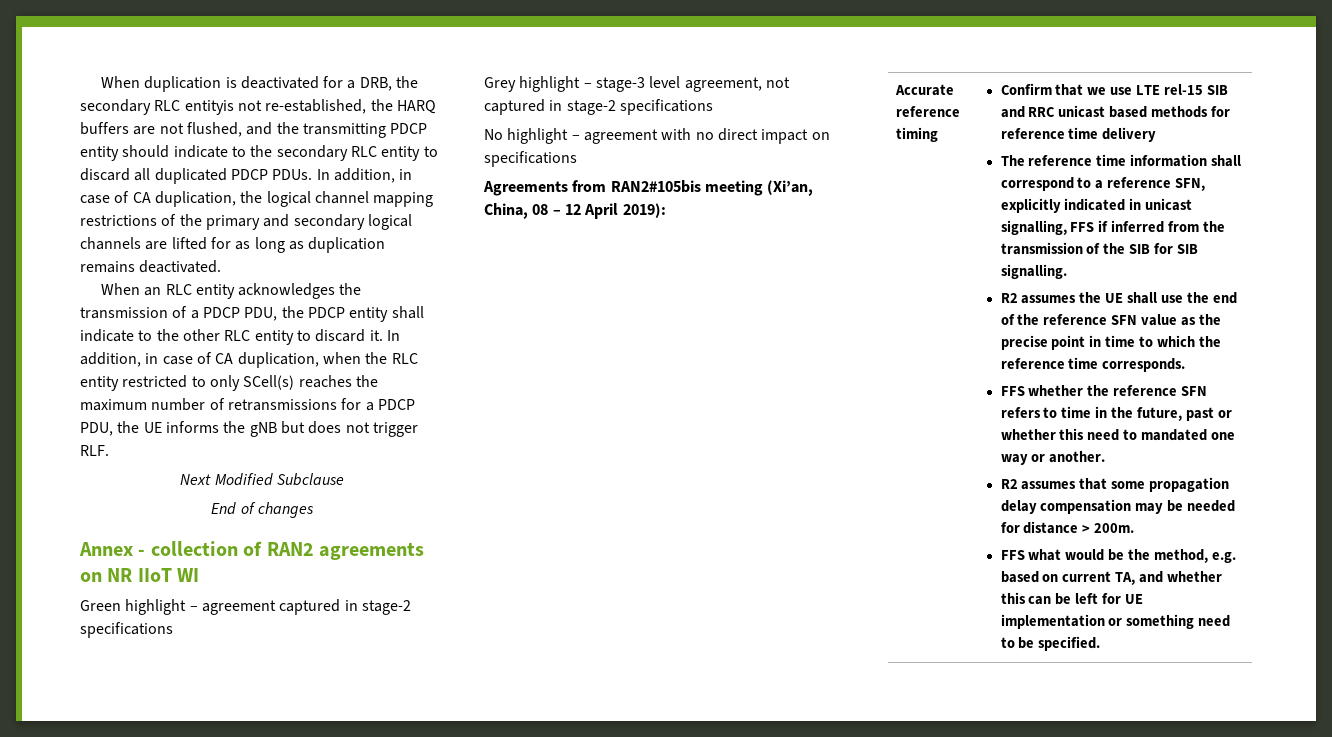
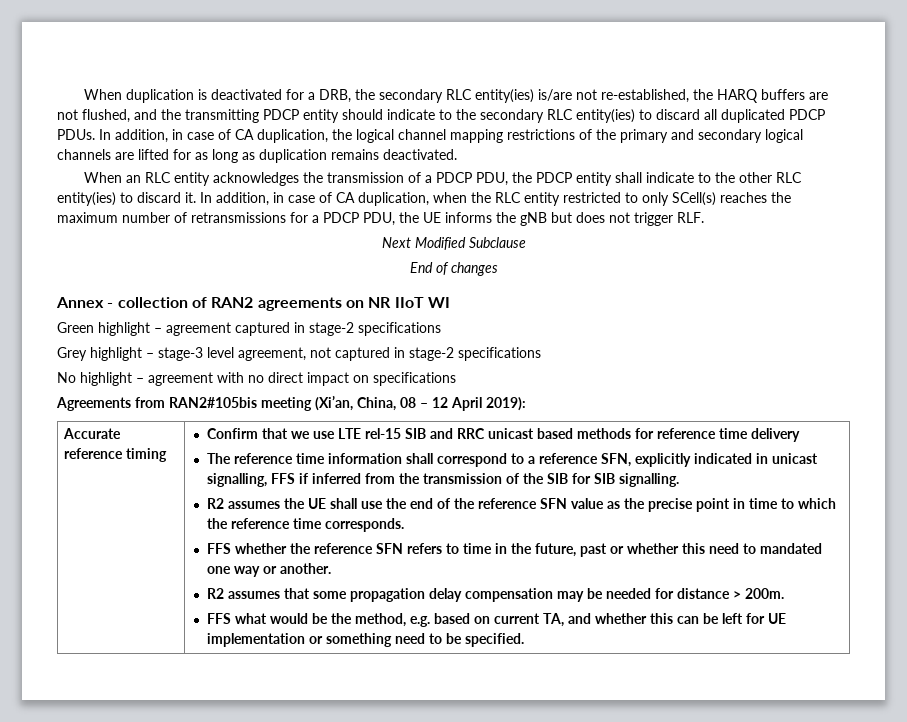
[184,100,234,115] entityis -> [474,89,572,103] entity(ies) is/are
[381,146,421,161] entity -> [576,109,635,123] entity(ies)
[254,330,294,345] entity -> [57,192,116,206] entity(ies)

